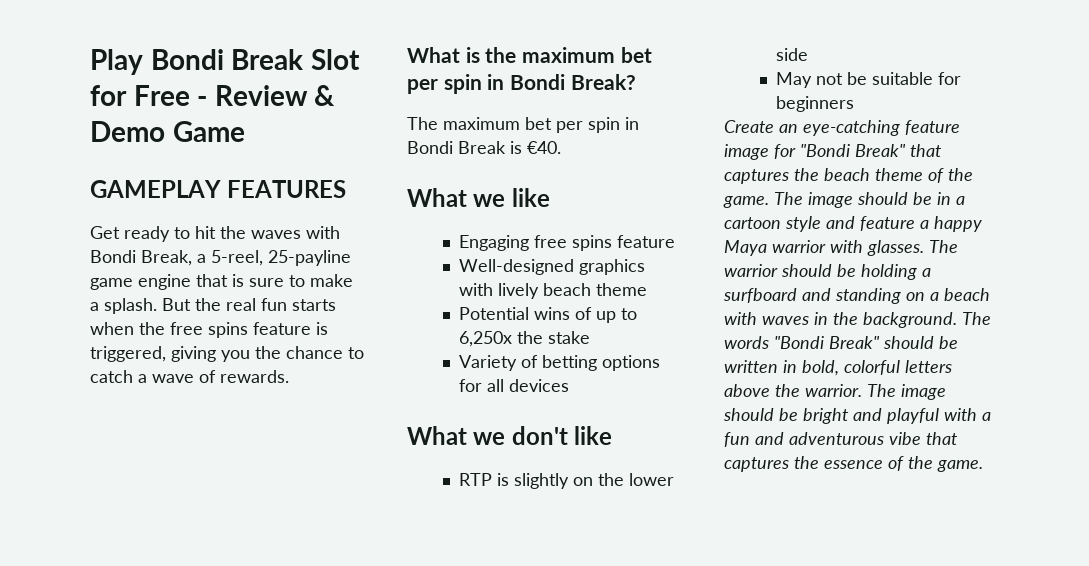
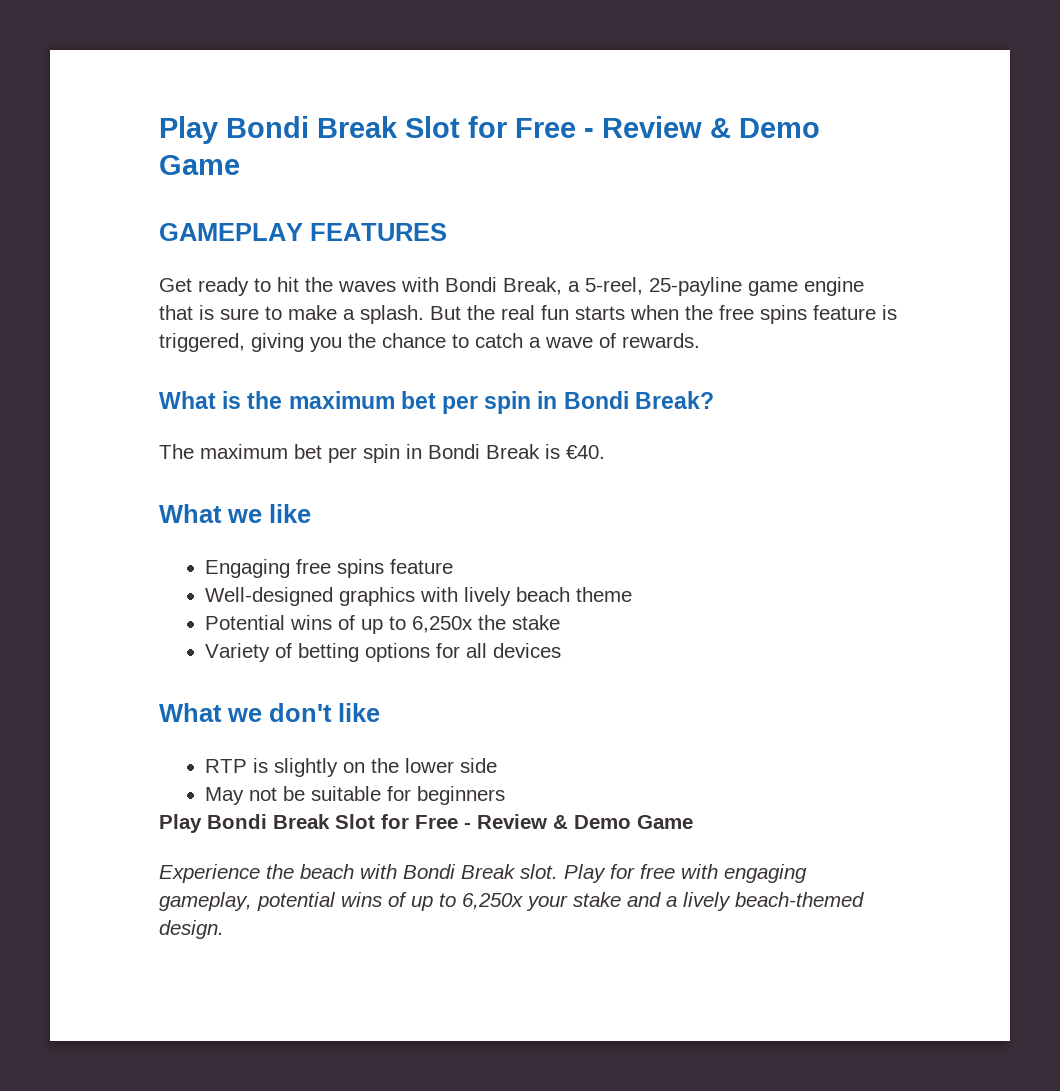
[724,120,960,136] [724,144,942,160] [724,168,973,184] [723,192,965,208] [724,216,982,232] [724,240,958,256] [724,264,931,280] [723,288,990,304] [724,312,991,328] [724,336,958,349] [724,360,952,376] [724,384,946,400] [723,408,991,424] [724,432,958,447] [724,456,983,472] Create an eye-catching feature image for "Bondi Break" that captures the beach theme of the game. The image should be in a cartoon style and feature a happy Maya warrior with glasses. The warrior should be holding a surfboard and standing on a beach with waves in the background. The words "Bondi Break" should be written in bold, colorful letters above the warrior. The image should be bright and playful with a fun and adventurous vibe that captures the essence of the game. -> [159,814,693,833] [159,864,807,883] [159,892,864,911] [159,920,224,939] Play Bondi Break Slot for Free - Review & Demo Game // Experience the beach with Bondi Break slot. Play for free with engaging gameplay, potential wins of up to 6,250x your stake and a lively beach-themed design.

